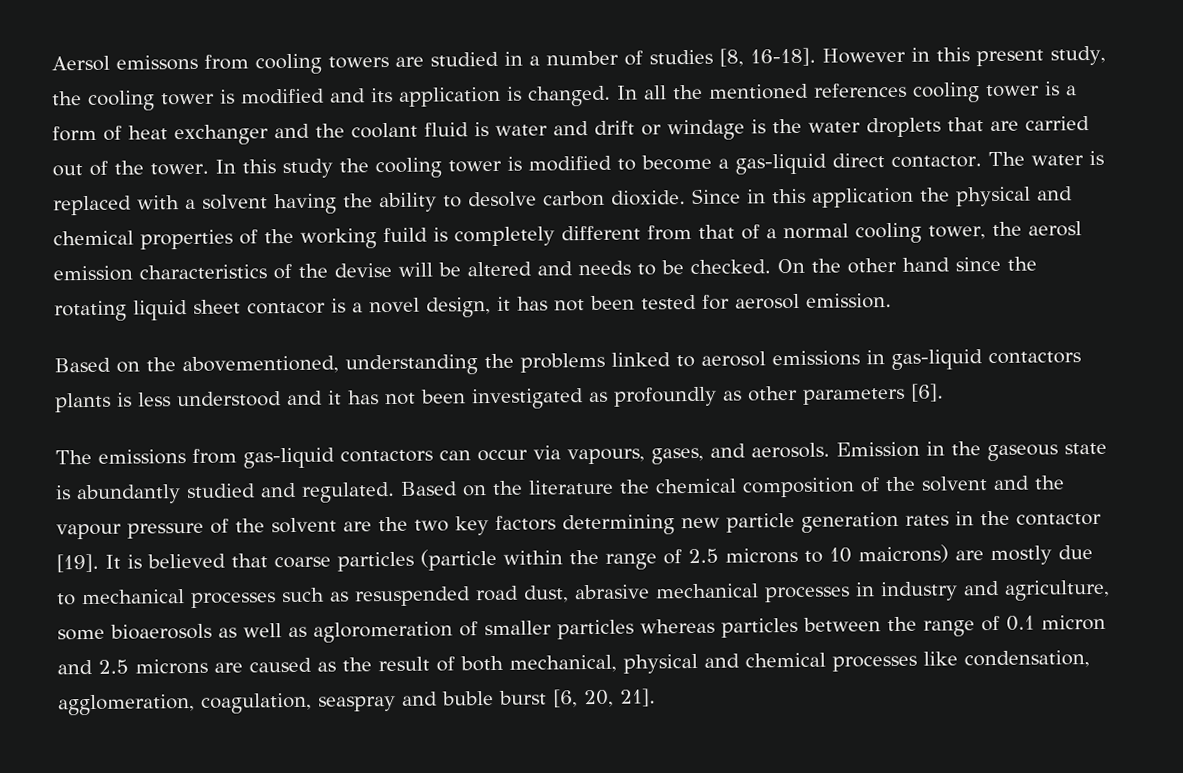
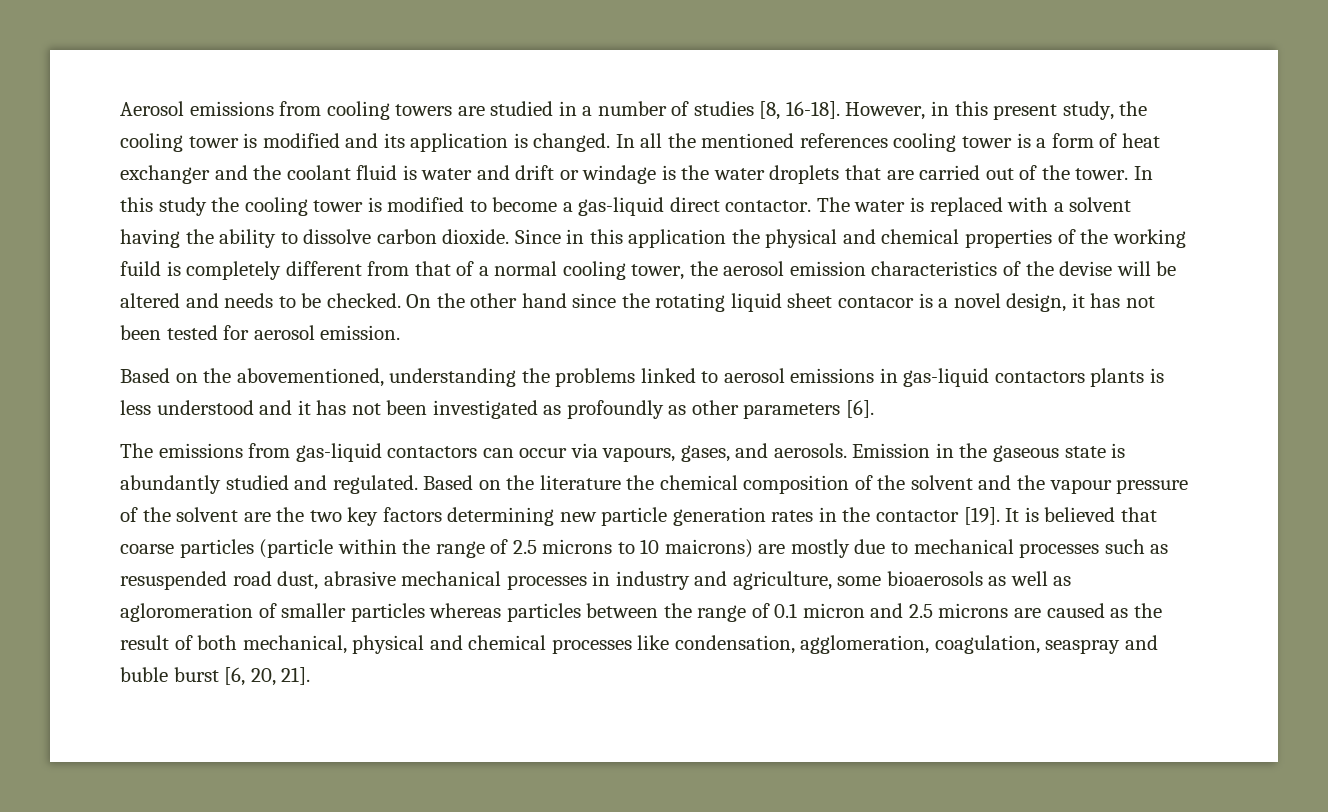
[51,54,198,72] Aersol emissons -> [120,101,274,116] Aerosol emissions
[822,47,906,64] However -> [845,102,926,120] However,
[468,191,537,208] desolve -> [303,229,372,244] dissolve
[1027,221,1082,237] aerosl -> [723,261,785,276] aerosol

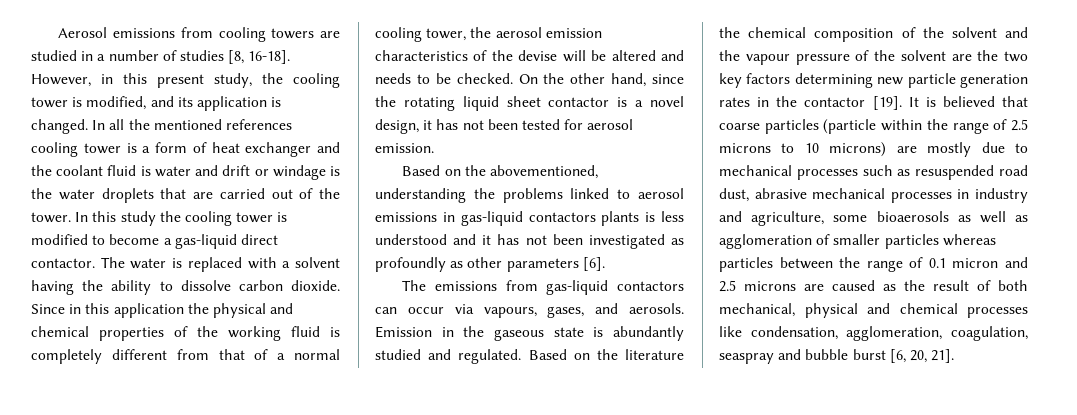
[262,133,340,148] modified -> [86,96,147,110] modified,
[120,261,161,276] fuild -> [291,326,320,337] fluid
[521,293,567,308] hand -> [611,73,647,87] hand,
[838,296,915,308] contacor -> [548,97,610,107] contactor
[664,539,753,558] maicrons) -> [829,142,887,157] microns)
[120,603,253,622] agloromeration -> [719,234,812,249] agglomeration
[120,667,168,682] buble -> [805,349,849,360] bubble

